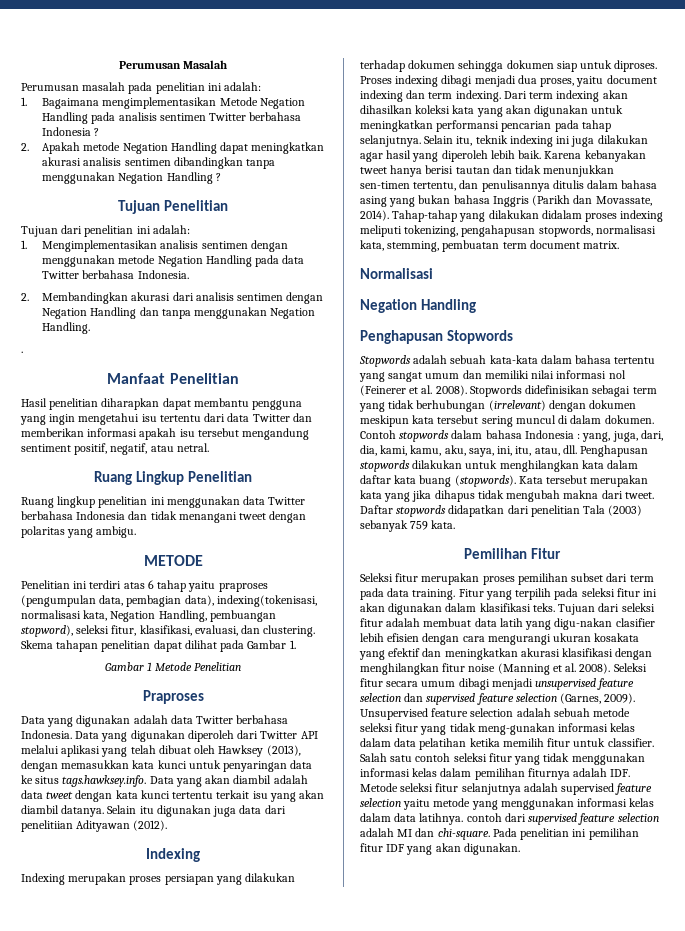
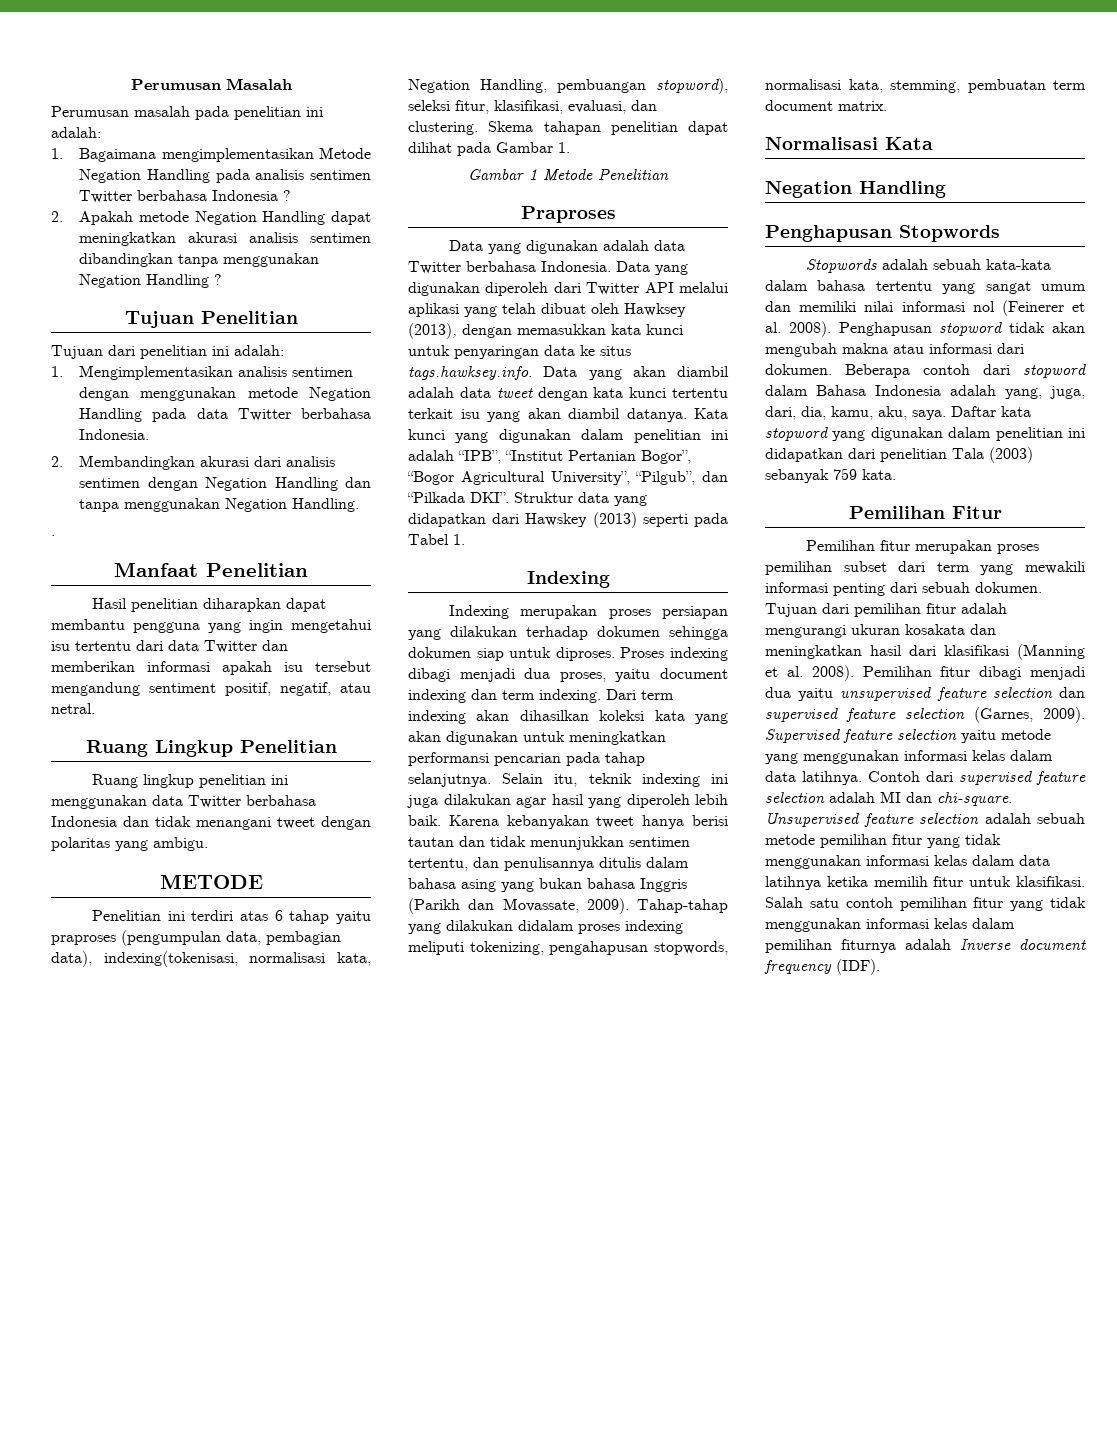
[107,805,286,817] [21,820,168,832] Selain itu digunakan juga data dari penelitiian Adityawan (2012). -> [694,408,728,419] [408,429,728,443] [408,450,691,464] [407,471,728,485] [407,492,647,506] [408,512,728,528] [408,534,465,545] Kata kunci yang digunakan dalam penelitian ini adalah “IPB”, “Institut Pertanian Bogor”, “Bogor Agricultural University”, “Pilgub”, dan “Pilkada DKI”. Struktur data yang didapatkan dari Hawskey (2013) seperti pada Tabel 1.
[360,181,410,189] sen-timen -> [629,837,690,847] sentimen
[360,210,389,221] 2014). -> [586,898,629,914] 2009).
(433, 273) none -> [885,137,933,150] Kata
[469,385,657,397] [359,400,637,412] [360,415,654,427] [360,430,581,442] Stopwords didefinisikan sebagai term yang tidak berhubungan (irrelevant) dengan dokumen meskipun kata tersebut sering muncul di dalam dokumen. Contoh stopwords dalam bahasa Indonesia : -> [838,322,1085,336] [765,343,1024,357] [765,364,1086,378] [765,385,996,396] Penghapusan stopword tidak akan mengubah makna atau informasi dari dokumen. Beberapa contoh dari stopword dalam Bahasa Indonesia adalah
[380,445,408,456] kami, -> (826, 413) none
[468,445,649,457] [360,460,639,472] [360,475,649,487] [360,490,654,502] [360,505,447,517] saya, ini, itu, atau, dll. Penghapusan stopwords dilakukan untuk menghilangkan kata dalam daftar kata buang (stopwords). Kata tersebut merupakan kata yang jika dihapus tidak mengubah makna dari tweet. Daftar stopwords -> [912,406,1031,420] [765,427,1085,441] saya. Daftar kata stopword yang digunakan dalam penelitian ini
[360,573,393,582] Seleksi -> [806,540,876,551] Pemilihan
[360,588,658,600] [360,603,655,615] pada data training. Fitur yang terpilih pada seleksi fitur ini akan digunakan dalam klasifikasi teks. Tujuan dari seleksi -> [980,561,1085,575] [765,582,1042,596] [765,603,921,617] yang mewakili informasi penting dari sebuah dokumen. Tujuan dari pemilihan
[423,618,655,630] [360,633,640,645] [359,648,653,660] [360,663,647,675] [360,678,533,690] membuat data latih yang digu-nakan clasifier lebih efisien dengan cara mengurangi ukuran kosakata yang efektif dan meningkatkan akurasi klasifikasi dengan menghilangkan fitur noise (Manning et al. 2008). Seleksi fitur secara umum dibagi menjadi -> [765,624,996,638] [765,644,1085,660] [765,665,1085,681] [765,687,834,701] mengurangi ukuran kosakata dan meningkatkan hasil dari klasifikasi (Manning et al. 2008). Pemilihan fitur dibagi menjadi dua yaitu
[360,708,631,720] [360,723,636,735] [360,738,654,750] [360,753,645,765] [360,768,631,780] [360,783,615,795] Unsupervised feature selection adalah sebuah metode seleksi fitur yang tidak meng-gunakan informasi kelas dalam data pelatihan ketika memilih fitur untuk classifier. Salah satu contoh seleksi fitur yang tidak menggunakan informasi kelas dalam pemilihan fiturnya adalah IDF. Metode seleksi fitur selanjutnya adalah supervised -> [765,729,840,743] Supervised
[466,813,502,822] contoh -> [868,771,920,782] Contoh
[492,828,639,840] [360,843,520,855] Pada penelitian ini pemilihan fitur IDF yang akan digunakan. -> [765,813,1085,827] [765,834,1001,848] [765,855,1050,869] [765,876,1085,890] [765,897,1086,911] [765,918,1015,932] [765,939,1086,953] [764,959,880,975] Unsupervised feature selection adalah sebuah metode pemilihan fitur yang tidak menggunakan informasi kelas dalam data latihnya ketika memilih fitur untuk klasifikasi. Salah satu contoh pemilihan fitur yang tidak menggunakan informasi kelas dalam pemilihan fiturnya adalah Inverse document frequency (IDF).

